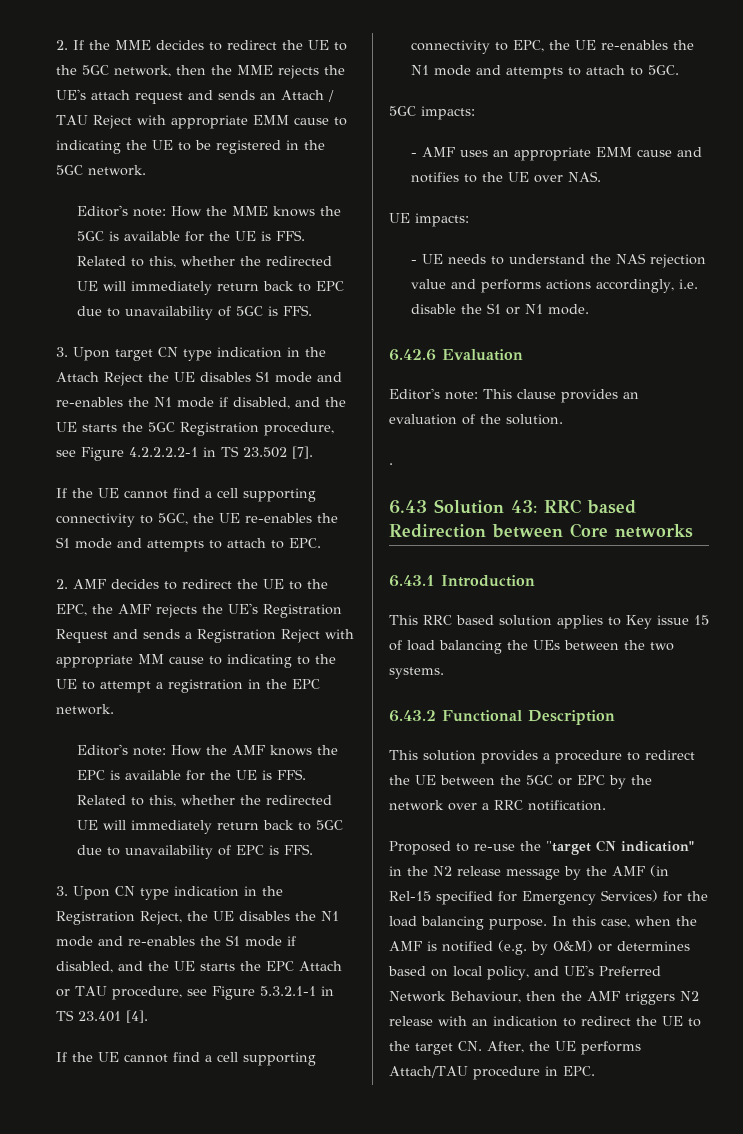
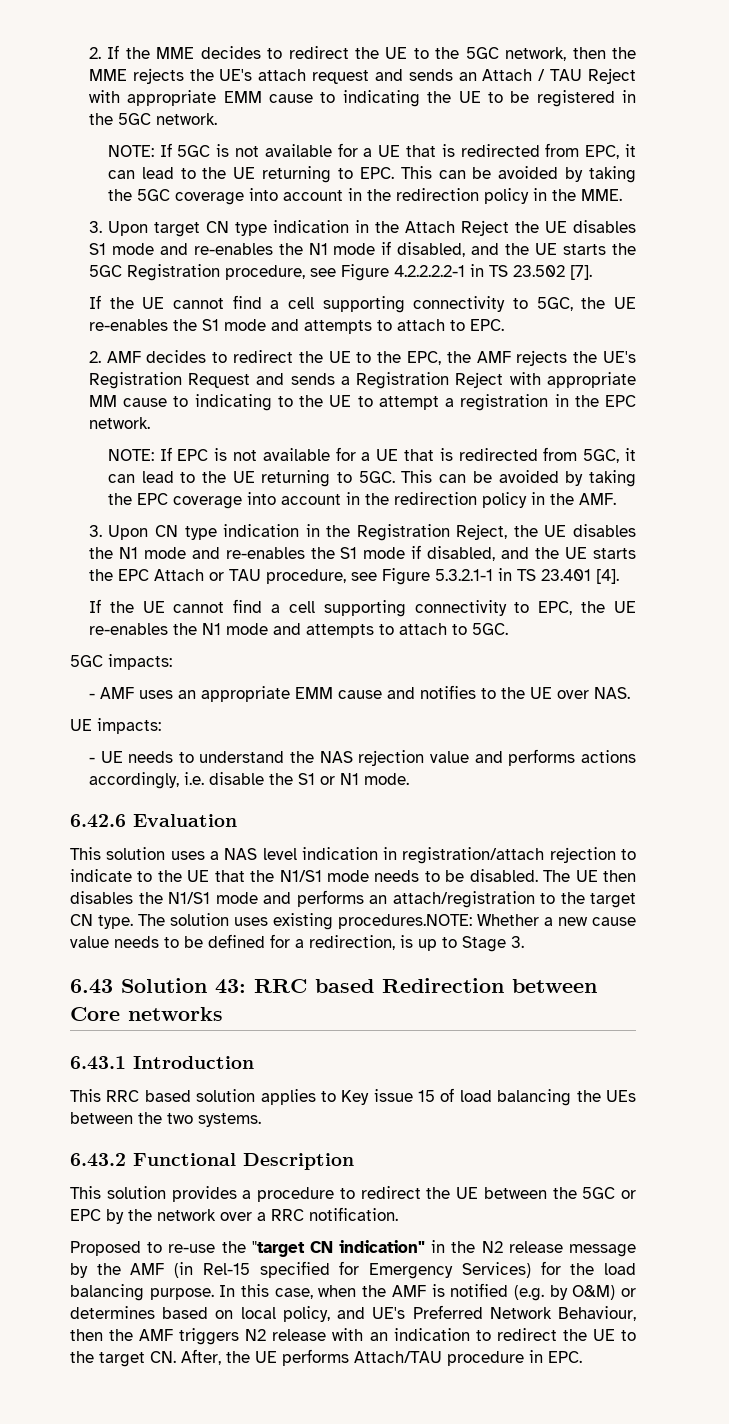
[77,205,342,217] [77,230,306,242] [77,256,333,268] [77,281,345,295] [77,305,313,320] Editor's note: How the MME knows the 5GC is available for the UE is FFS. Related to this, whether the redirected UE will immediately return back to EPC due to unavailability of 5GC is FFS. -> [107,143,636,159] [107,166,636,183] [107,188,622,205] NOTE: If 5GC is not available for a UE that is redirected from EPC, it can lead to the UE returning to EPC. This can be avoided by taking the 5GC coverage into account in the redirection policy in the MME.
[77,744,339,756] [77,769,307,781] [77,795,333,807] [77,820,344,834] [77,844,314,859] Editor's note: How the AMF knows the EPC is available for the UE is FFS. Related to this, whether the redirected UE will immediately return back to 5GC due to unavailability of EPC is FFS. -> [107,447,636,463] [107,470,636,487] [107,492,616,509] NOTE: If EPC is not available for a UE that is redirected from 5GC, it can lead to the UE returning to 5GC. This can be avoided by taking the EPC coverage into account in the redirection policy in the AMF.
[389,388,639,403] [389,414,563,425] [389,463,393,465] Editor's note: This clause provides an evaluation of the solution. // . -> [70,847,636,864] [70,869,637,882] [70,890,636,908] [70,913,636,930] [70,934,524,952] This solution uses a NAS level indication in registration/attach rejection to indicate to the UE that the N1/S1 mode needs to be disabled. The UE then disables the N1/S1 mode and performs an attach/registration to the target CN type. The solution uses existing procedures.NOTE: Whether a new cause value needs to be defined for a redirection, is up to Stage 3.

